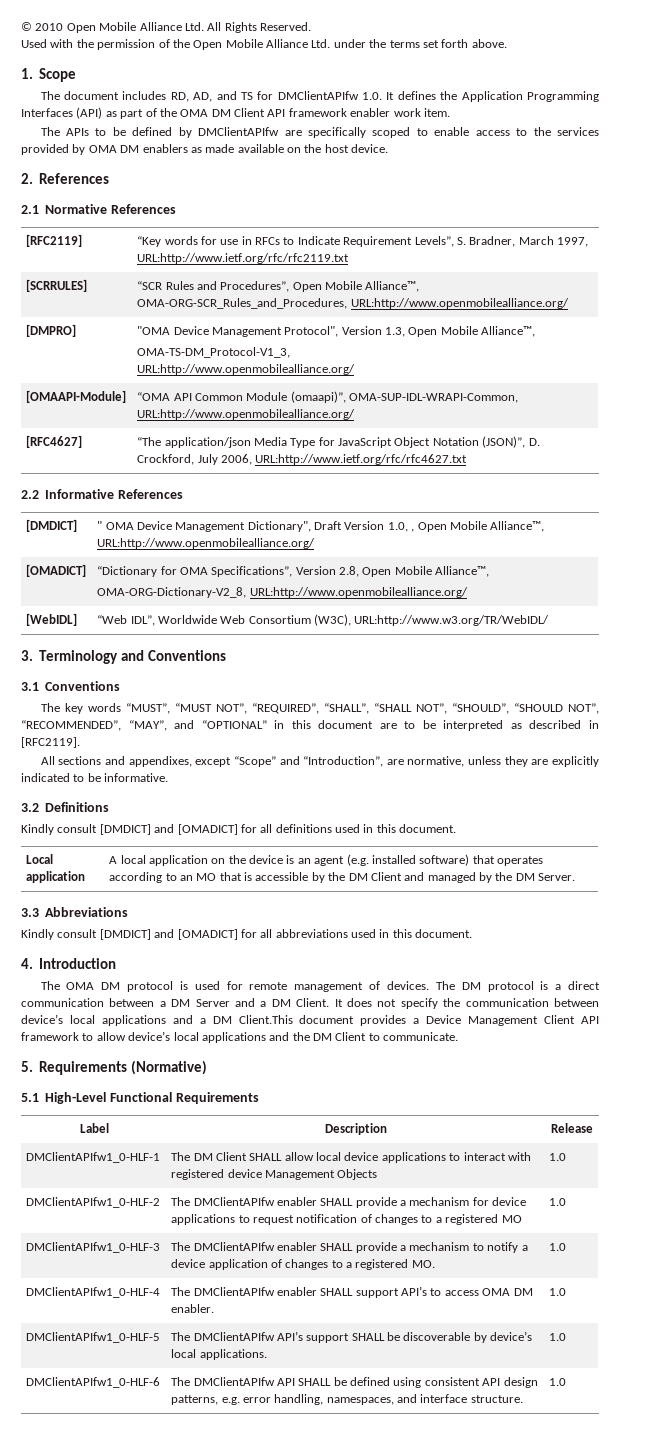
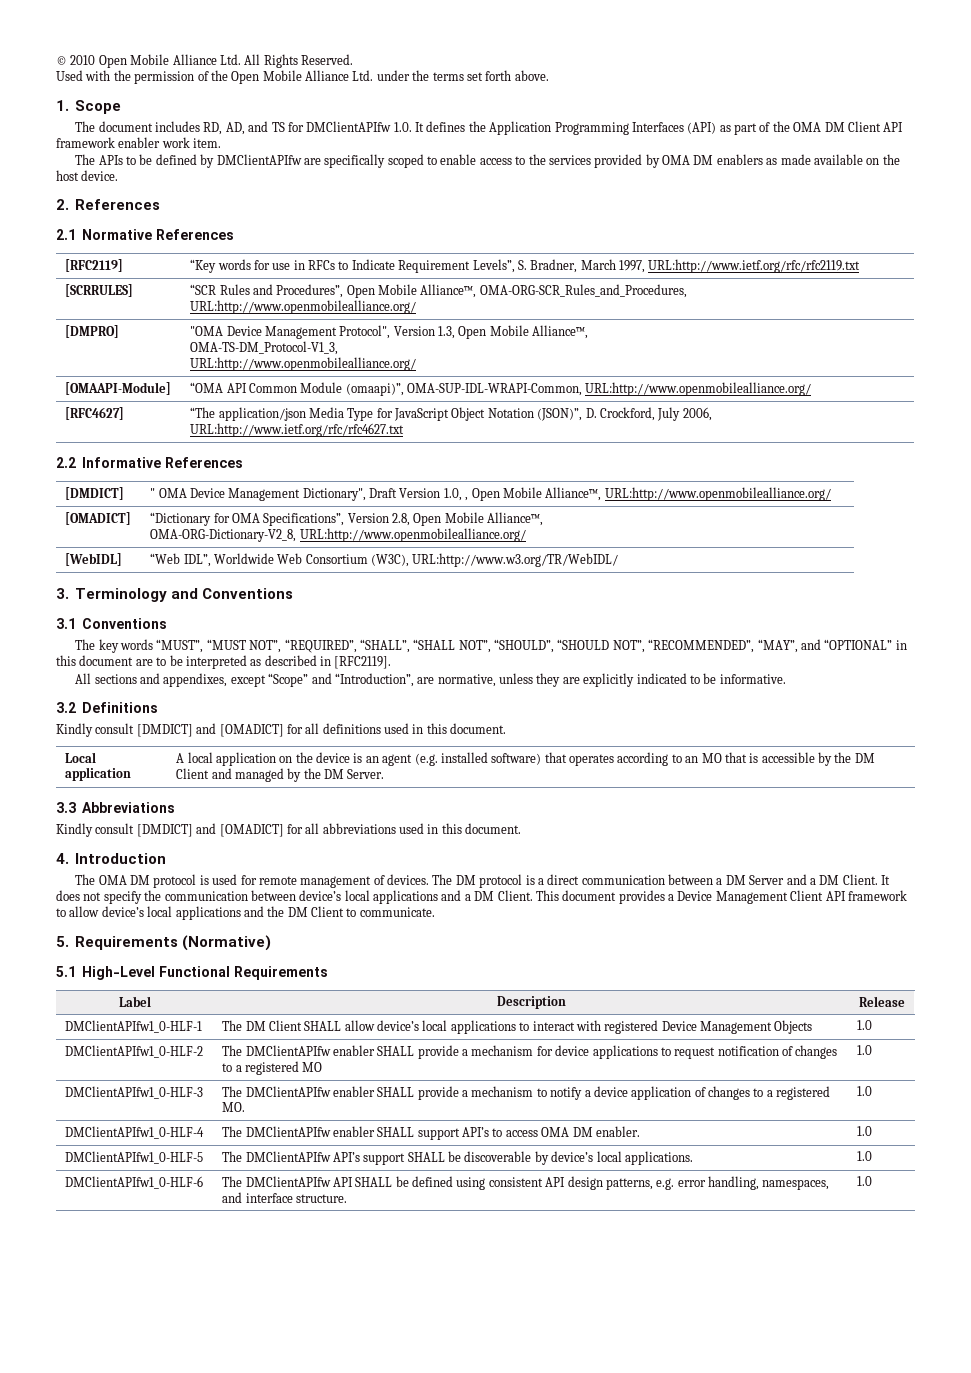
[238,1015,293,1024] Client.This -> [497,890,559,901] Client. This
[316,1152,379,1161] local device -> [377,1020,448,1031] device’s local
[227,1169,262,1178] device -> [661,1021,697,1031] Device

